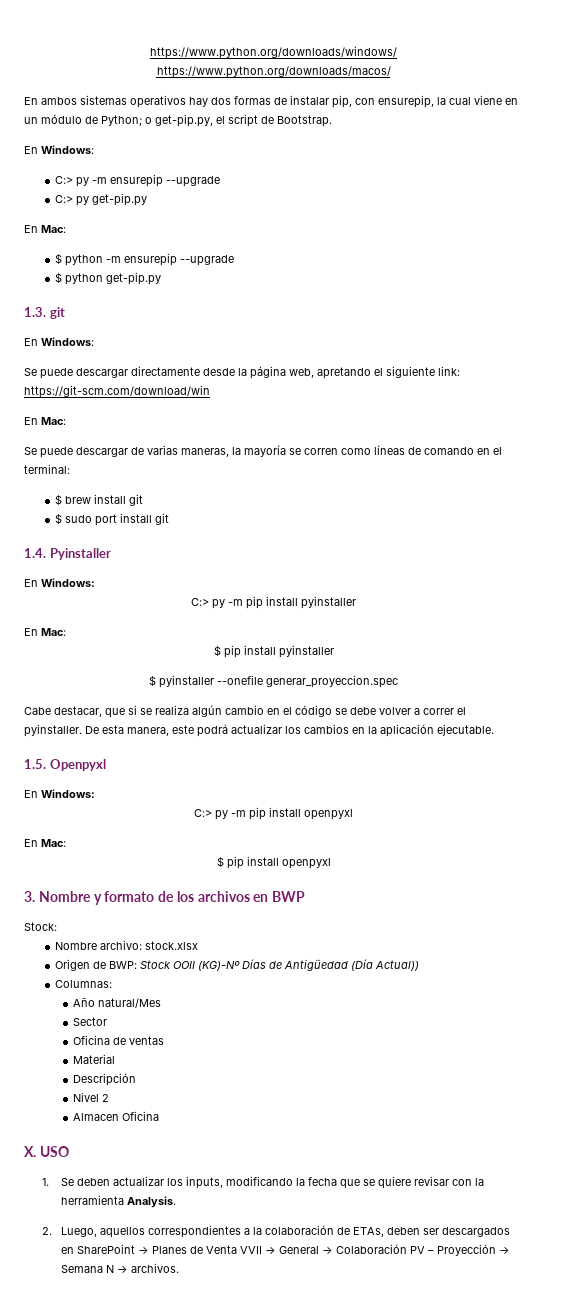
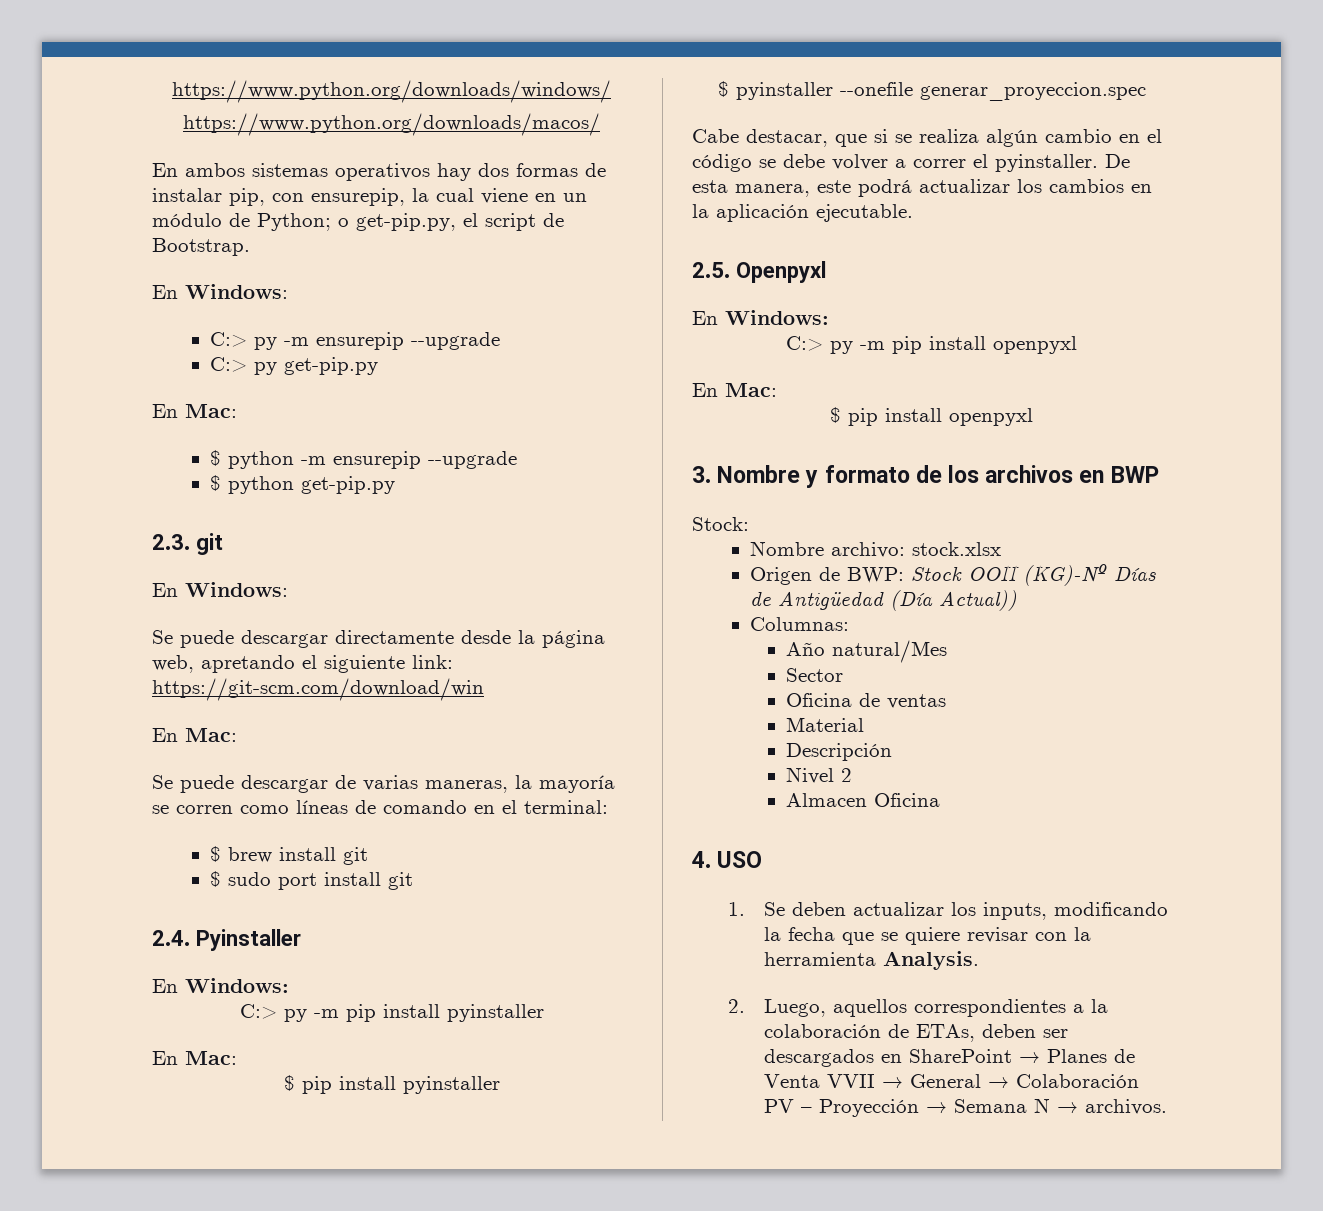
[24,307,46,317] 1.3. -> [152,534,190,550] 2.3.
[24,548,46,558] 1.4. -> [152,930,190,946] 2.4.
[24,759,46,769] 1.5. -> [692,262,730,278] 2.5.
[24,1146,36,1157] X. -> [692,851,711,868] 4.

